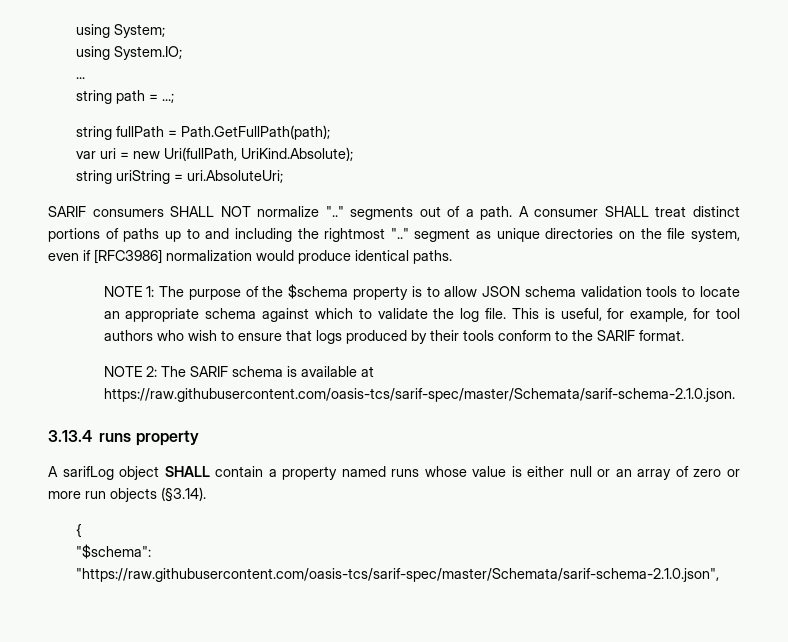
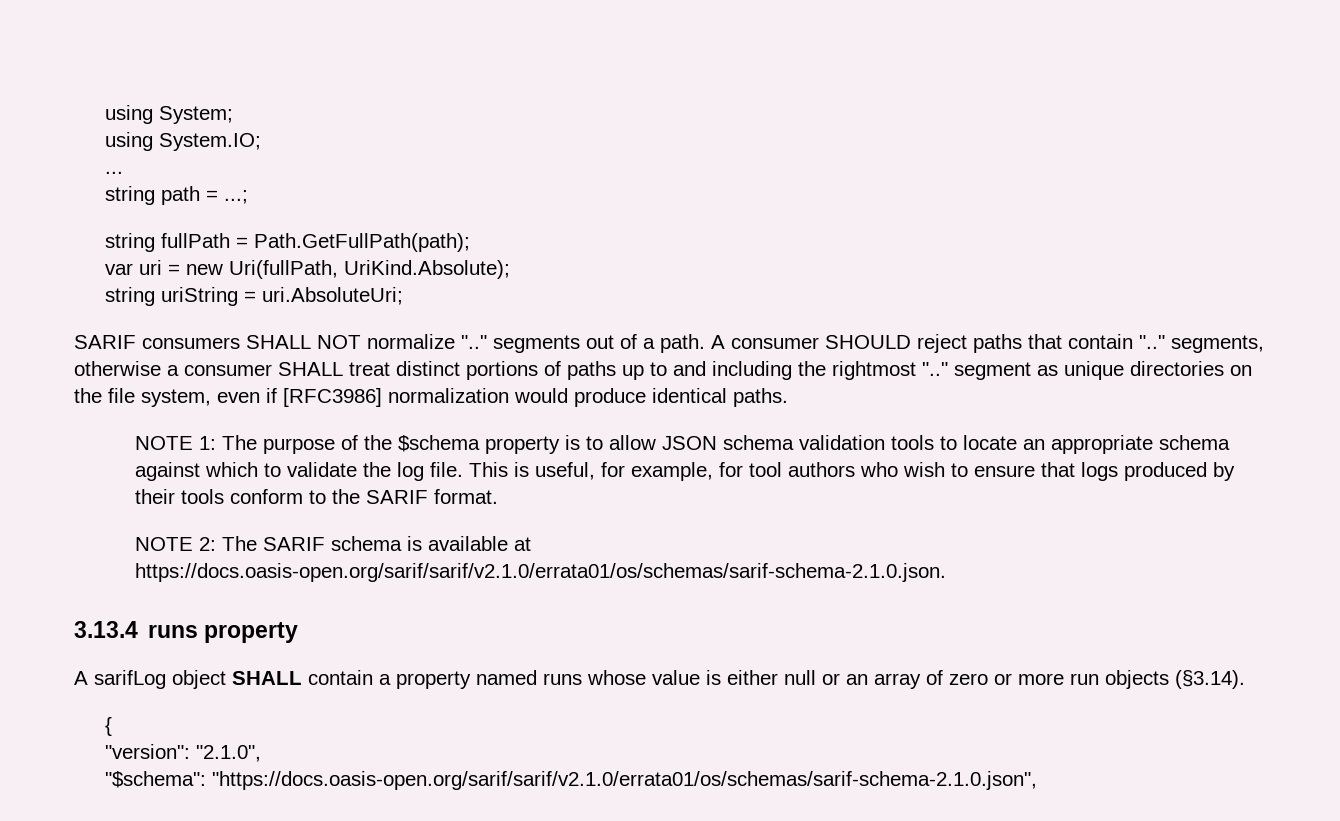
(599, 213) none -> [825,334,1264,353] [74,361,272,376] SHOULD reject paths that contain ".." segments, otherwise a consumer
[103,388,735,402] https://raw.githubusercontent.com/oasis-tcs/sarif-spec/master/Schemata/sarif-schema-2.1.0.json. -> [135,563,947,582] https://docs.oasis-open.org/sarif/sarif/v2.1.0/errata01/os/schemas/sarif-schema-2.1.0.json.
(82, 530) none -> [104,744,261,762] // "version": "2.1.0",
[75,568,719,582] "https://raw.githubusercontent.com/oasis-tcs/sarif-spec/master/Schemata/sarif-schema-2.1.0.json", -> [211,771,1037,790] "https://docs.oasis-open.org/sarif/sarif/v2.1.0/errata01/os/schemas/sarif-schema-2.1.0.json",

